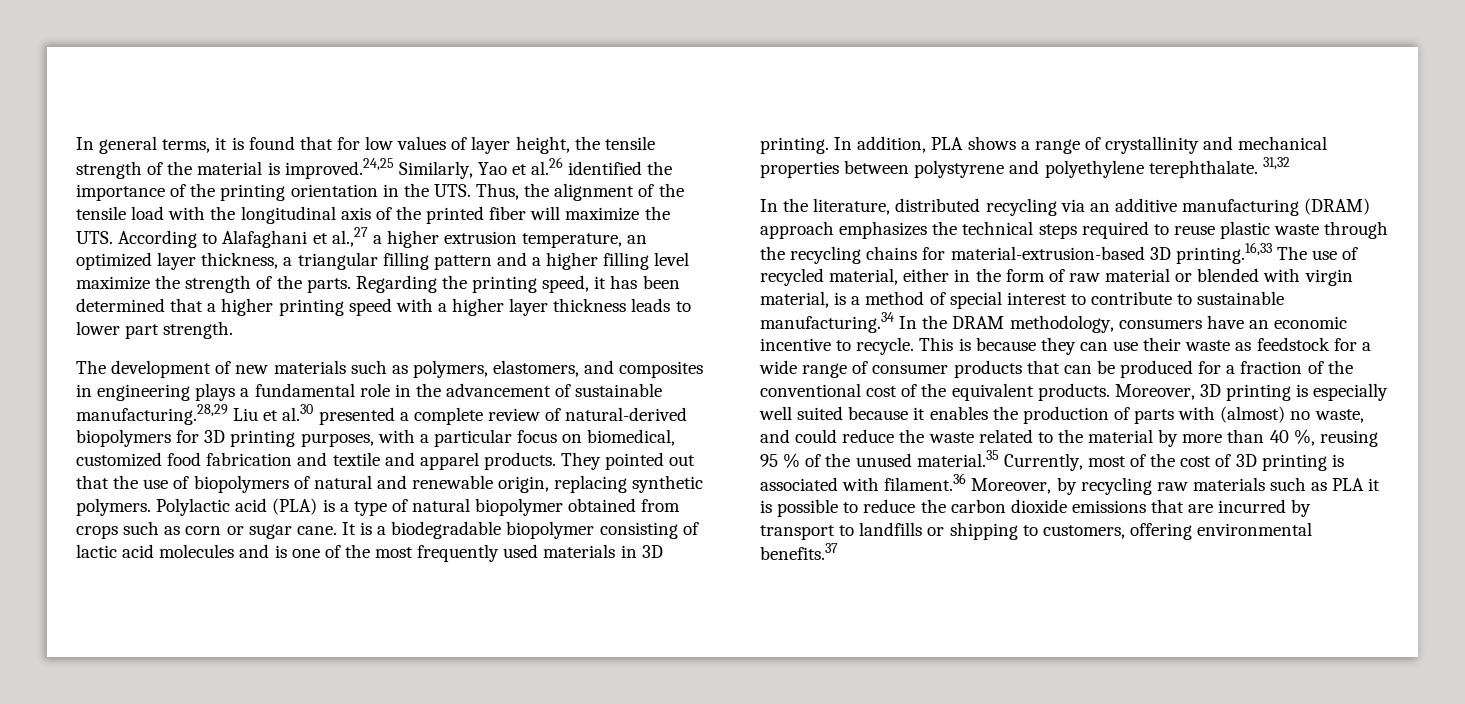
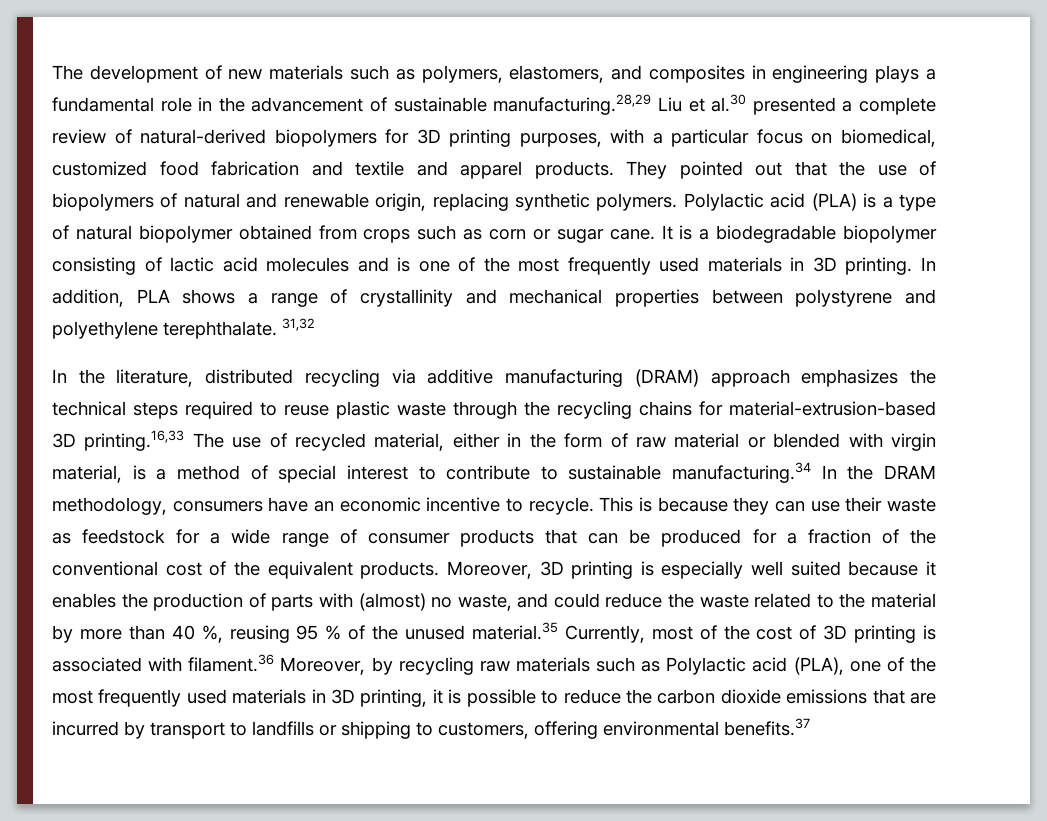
[76,136,655,154] [76,157,673,179] [76,183,684,201] [76,206,670,224] [76,227,648,248] [76,252,690,270] [76,275,680,293] [76,298,691,316] [76,321,234,339] In general terms, it is found that for low values of layer height, the tensile strength of the material is improved.24,25 Similarly, Yao et al.26 identified the importance of the printing orientation in the UTS. Thus, the alignment of the tensile load with the longitudinal axis of the printed fiber will maximize the UTS. According to Alafaghani et al.,27 a higher extrusion temperature, an optimized layer thickness, a triangular filling pattern and a higher filling level maximize the strength of the parts. Regarding the printing speed, it has been determined that a higher printing speed with a higher layer thickness leads to lower part strength. // -> (52, 72) none
[1089,203,1110,212] an -> (416, 376) none
[1332,478,1365,491] PLA -> [666,657,936,675] [52,689,428,707] Polylactic acid (PLA), one of the most frequently used materials in 3D printing,

